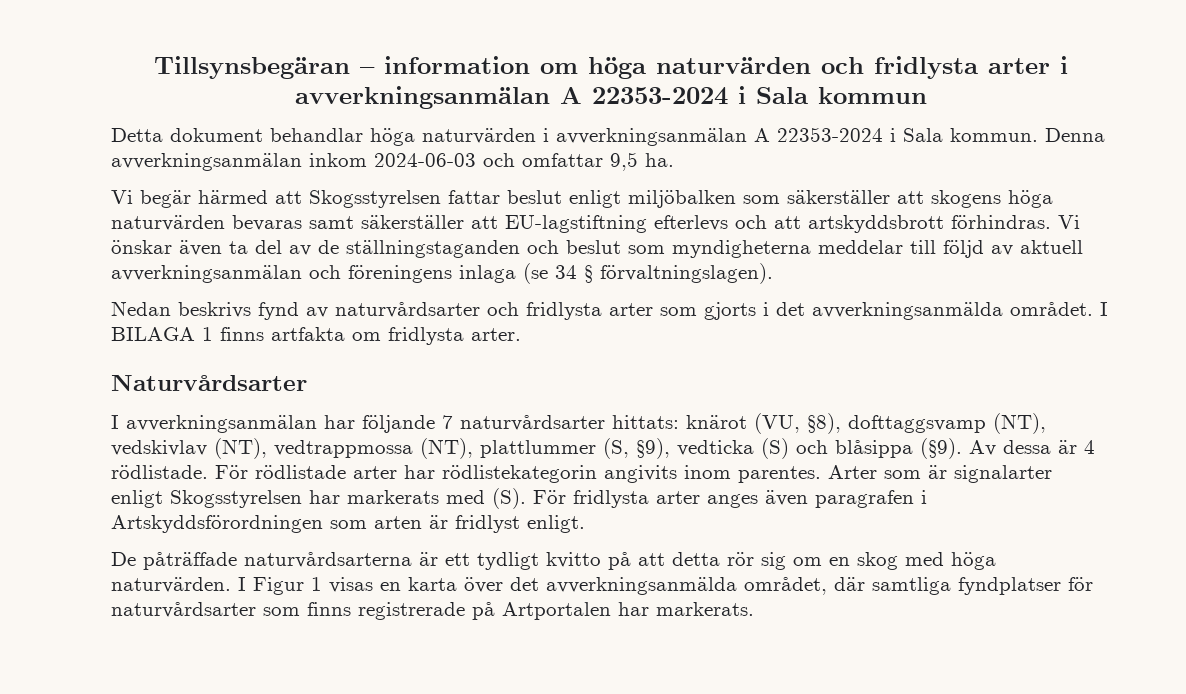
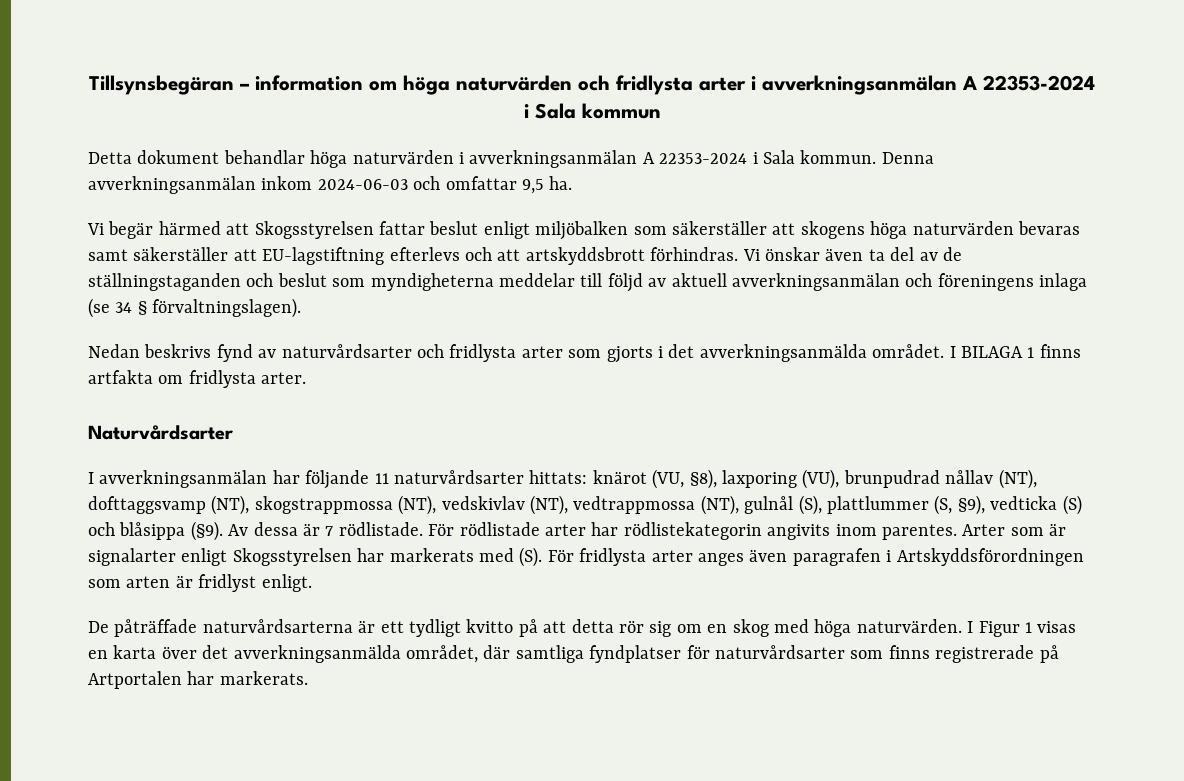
[442,415,453,429] 7 -> [374,473,389,484] 11
[848,415,986,433] dofttaggsvamp -> [721,469,1037,489] [88,495,393,515] laxporing (VU), brunpudrad nållav (NT), dofttaggsvamp (NT), skogstrappmossa
(473, 448) none -> [744,495,822,515] gulnål (S),
[1084,440,1095,454] 4 -> [325,526,334,536] 7

